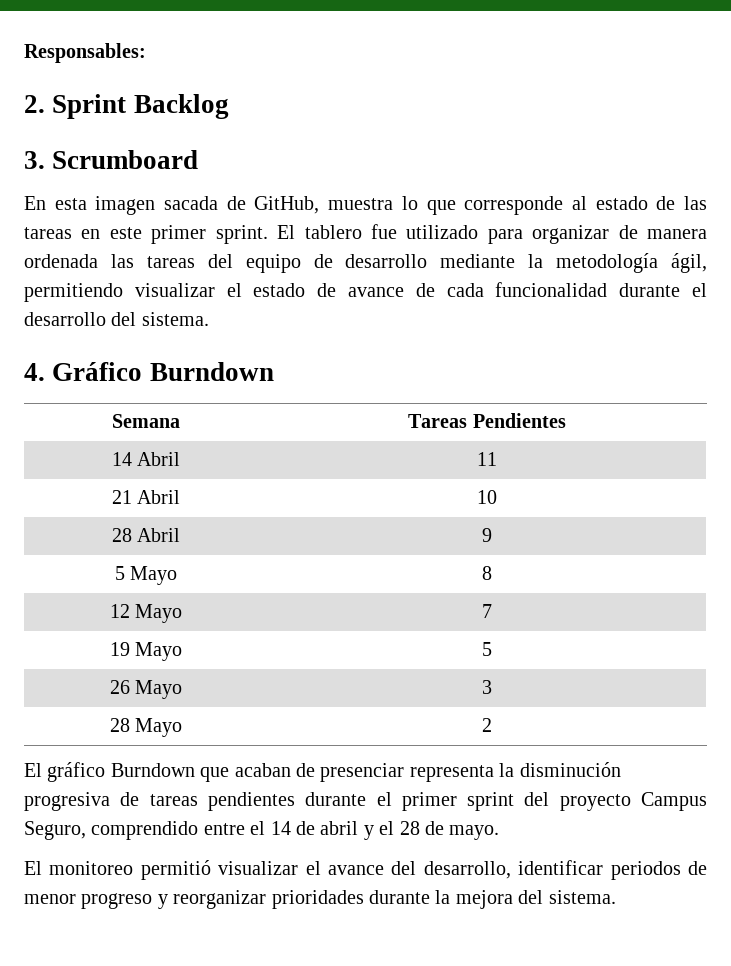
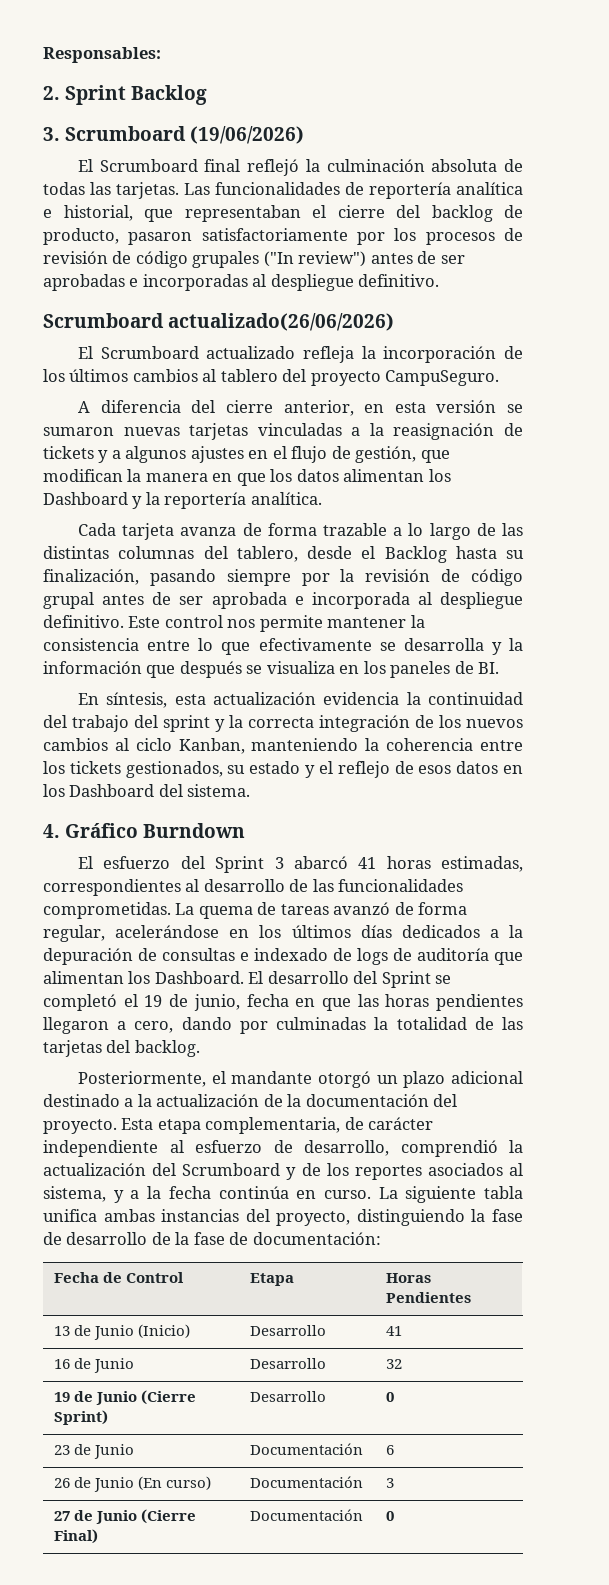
[24,196,708,215] [24,224,707,244] [24,253,707,273] [24,282,707,302] [24,312,106,326] // En esta imagen sacada de GitHub, muestra lo que corresponde al estado de las tareas en este primer sprint. El tablero fue utilizado para organizar de manera ordenada las tareas del equipo de desarrollo mediante la metodología ágil, permitiendo visualizar el estado de avance de cada funcionalidad durante el desarrollo -> [190,126,305,144] [77,159,523,176] [43,182,523,199] [43,205,523,222] [43,228,523,245] [43,251,465,268] [43,274,440,291] [43,313,395,331] [77,346,523,363] [43,369,500,386] [77,400,523,416] [43,423,523,440] [43,446,450,463] [43,469,451,486] [43,492,322,509] [77,523,523,540] [43,546,524,563] [43,569,523,586] [43,592,523,609] [43,615,425,632] [43,638,523,655] [43,661,500,678] [77,692,523,708] [43,715,523,732] [43,738,523,754] [43,761,523,778] [43,784,155,797] (19/06/2026) // El Scrumboard final reflejó la culminación absoluta de todas las tarjetas. Las funcionalidades de reportería analítica e historial, que representaban el cierre del backlog de producto, pasaron satisfactoriamente por los procesos de revisión de código grupales ("In review") antes de ser aprobadas e incorporadas al despliegue definitivo. // Scrumboard actualizado(26/06/2026) // El Scrumboard actualizado refleja la incorporación de los últimos cambios al tablero del proyecto CampuSeguro. // A diferencia del cierre anterior, en esta versión se sumaron nuevas tarjetas vinculadas a la reasignación de tickets y a algunos ajustes en el flujo de gestión, que modifican la manera en que los datos alimentan los Dashboard y la reportería analítica. // Cada tarjeta avanza de forma trazable a lo largo de las distintas columnas del tablero, desde el Backlog hasta su finalización, pasando siempre por la revisión de código grupal antes de ser aprobada e incorporada al despliegue definitivo. Este control nos permite mantener la consistencia entre lo que efectivamente se desarrolla y la información que después se visualiza en los paneles de BI. // En síntesis, esta actualización evidencia la continuidad del trabajo del sprint y la correcta integración de los nuevos cambios al ciclo Kanban, manteniendo la coherencia entre los tickets gestionados, su estado y el reflejo de esos datos en los Dashboard
[112,414,180,428] [408,413,566,428] [111,452,181,466] [477,452,497,466] [111,490,181,504] [477,490,497,504] [111,528,181,542] [482,528,492,542] [114,566,178,585] [482,566,492,580] [109,604,183,623] [482,604,492,618] [109,642,183,661] [482,642,492,656] [109,680,183,699] [482,680,492,694] [109,718,183,737] [482,718,492,732] [24,762,621,782] [24,792,707,811] [24,821,500,840] [24,860,707,880] [24,890,616,909] // Semana | Tareas Pendientes // 14 Abril | 11 // 21 Abril | 10 // 28 Abril | 9 // 5 Mayo | 8 // 12 Mayo | 7 // 19 Mayo | 5 // 26 Mayo | 3 // 28 Mayo | 2 // El gráfico Burndown que acaban de presenciar representa la disminución progresiva de tareas pendientes durante el primer sprint del proyecto Campus Seguro, comprendido entre el 14 de abril y el 28 de mayo. // El monitoreo permitió visualizar el avance del desarrollo, identificar periodos de menor progreso y reorganizar prioridades durante la mejora del sistema. -> [77,856,523,873] [43,879,464,896] [43,902,468,919] [43,925,523,942] [43,948,523,965] [43,971,452,988] [43,994,523,1011] [43,1017,523,1034] [43,1040,200,1057] [77,1071,523,1088] [43,1094,458,1107] [43,1117,434,1134] [43,1140,523,1157] [43,1163,523,1180] [43,1186,523,1203] [43,1209,523,1226] [43,1232,381,1245] [54,1272,185,1283] [250,1273,295,1286] [386,1273,432,1283] [386,1292,472,1303] [54,1324,191,1340] [250,1325,327,1336] [386,1326,403,1336] [54,1358,135,1373] [250,1358,327,1369] [386,1359,403,1369] [54,1390,197,1405] [54,1410,109,1425] [250,1391,327,1402] [386,1392,395,1402] [54,1444,135,1459] [250,1443,364,1455] [386,1445,395,1455] [54,1476,212,1492] [250,1476,364,1488] [386,1478,395,1488] [54,1509,197,1524] [54,1529,99,1544] [250,1509,364,1521] [386,1511,395,1521] // El esfuerzo del Sprint 3 abarcó 41 horas estimadas, correspondientes al desarrollo de las funcionalidades comprometidas. La quema de tareas avanzó de forma regular, acelerándose en los últimos días dedicados a la depuración de consultas e indexado de logs de auditoría que alimentan los Dashboard. El desarrollo del Sprint se completó el 19 de junio, fecha en que las horas pendientes llegaron a cero, dando por culminadas la totalidad de las tarjetas del backlog. // Posteriormente, el mandante otorgó un plazo adicional destinado a la actualización de la documentación del proyecto. Esta etapa complementaria, de carácter independiente al esfuerzo de desarrollo, comprendió la actualización del Scrumboard y de los reportes asociados al sistema, y a la fecha continúa en curso. La siguiente tabla unifica ambas instancias del proyecto, distinguiendo la fase de desarrollo de la fase de documentación: // Fecha de Control | Etapa | Horas Pendientes // 13 de Junio (Inicio) | Desarrollo | 41 // 16 de Junio | Desarrollo | 32 // 19 de Junio (Cierre Sprint) | Desarrollo | 0 // 23 de Junio | Documentación | 6 // 26 de Junio (En curso) | Documentación | 3 // 27 de Junio (Cierre Final) | Documentación | 0

